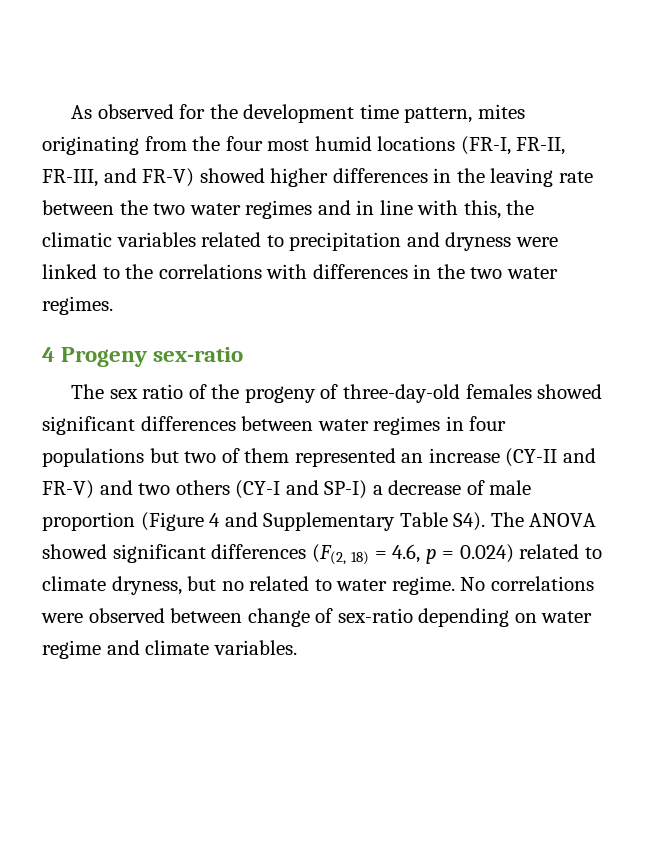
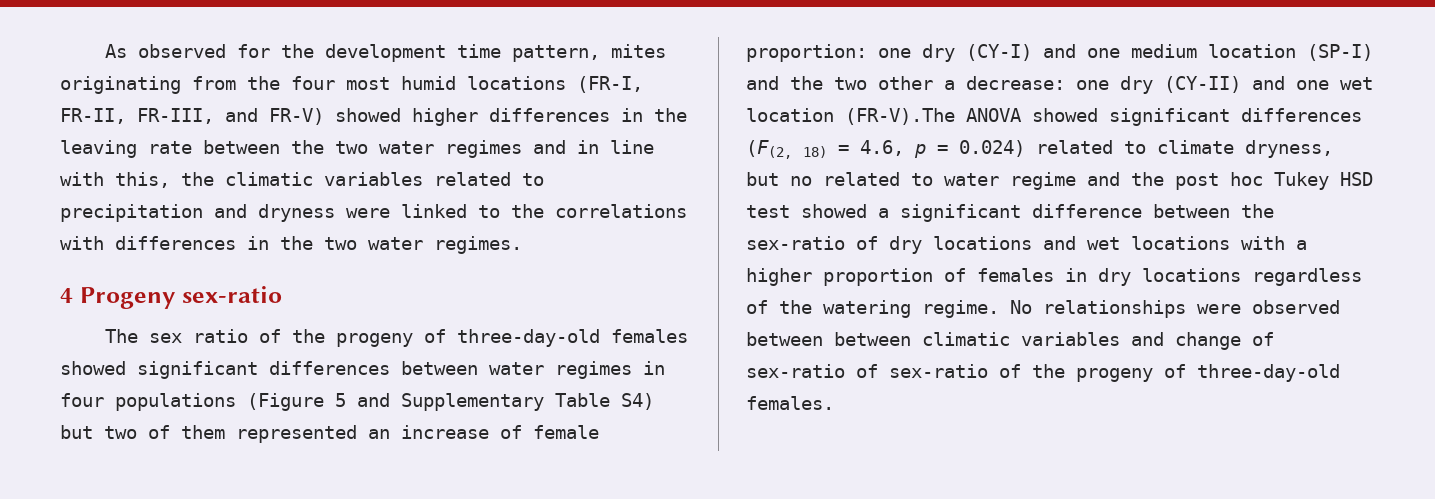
(144, 457) none -> [247,393,654,411] (Figure 5 and Supplementary Table S4)
[505,448,596,467] [42,480,532,499] [42,512,524,531] (CY-II and FR-V) and two others (CY-I and SP-I) a decrease of male proportion (Figure 4 and Supplementary Table S4). The -> [500,425,599,439] [746,44,1373,62] [746,76,1373,94] [746,108,955,125] of female proportion: one dry (CY-I) and one medium location (SP-I) and the two other a decrease: one dry (CY-II) and one wet location (FR-V).The
(388, 585) none -> [1010,172,1373,190] [746,204,1274,222] [746,236,1307,254] [746,268,1362,286] [746,300,911,318] regime and the post hoc Tukey HSD test showed a significant difference between the sex-ratio of dry locations and wet locations with a higher proportion of females in dry locations regardless of the watering
[490,576,594,591] correlations -> [1043,300,1186,318] relationships
[247,608,593,627] [42,640,297,659] change of sex-ratio depending on water regime and climate variables. -> [834,332,1274,350] [746,364,1340,382] [746,396,834,410] between climatic variables and change of sex-ratio of sex-ratio of the progeny of three-day-old females.

